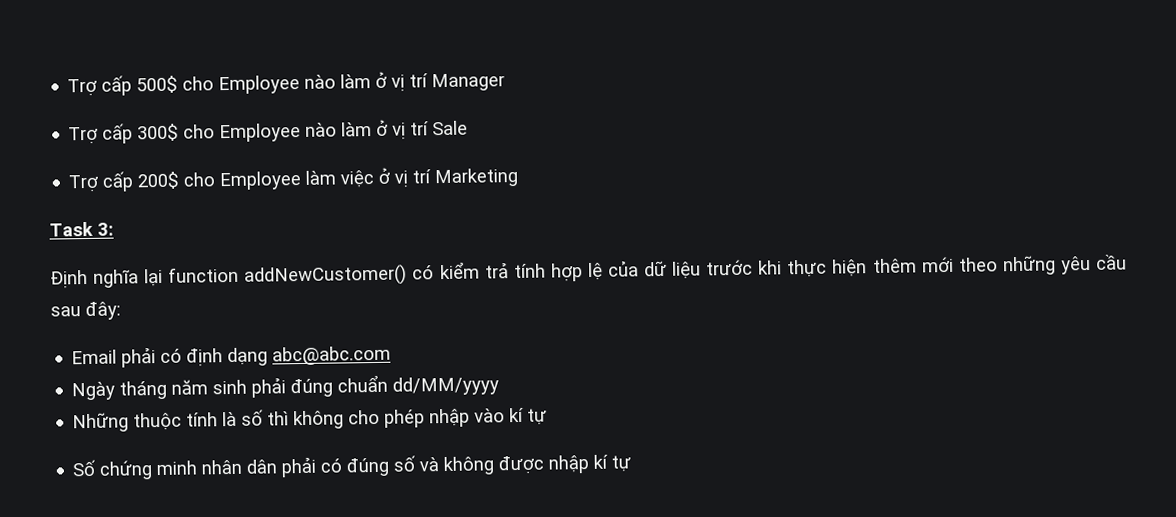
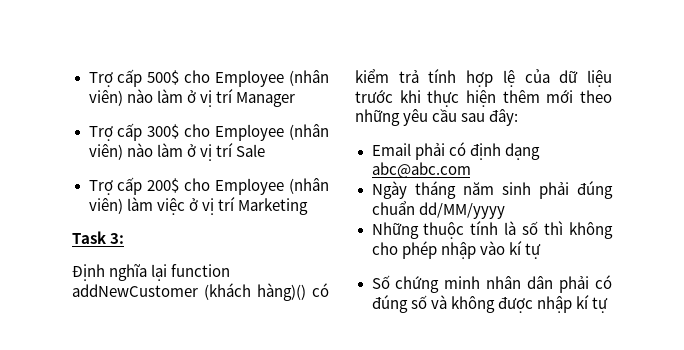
(301, 84) none -> [289,70,329,86] [88,90,123,106] (nhân viên)
(302, 132) none -> [289,124,329,140] [88,144,123,160] (nhân viên)
(303, 180) none -> [289,178,329,194] [88,198,123,214] (nhân viên)
[244,264,408,287] addNewCustomer() -> [72,283,306,301] addNewCustomer (khách hàng)()

